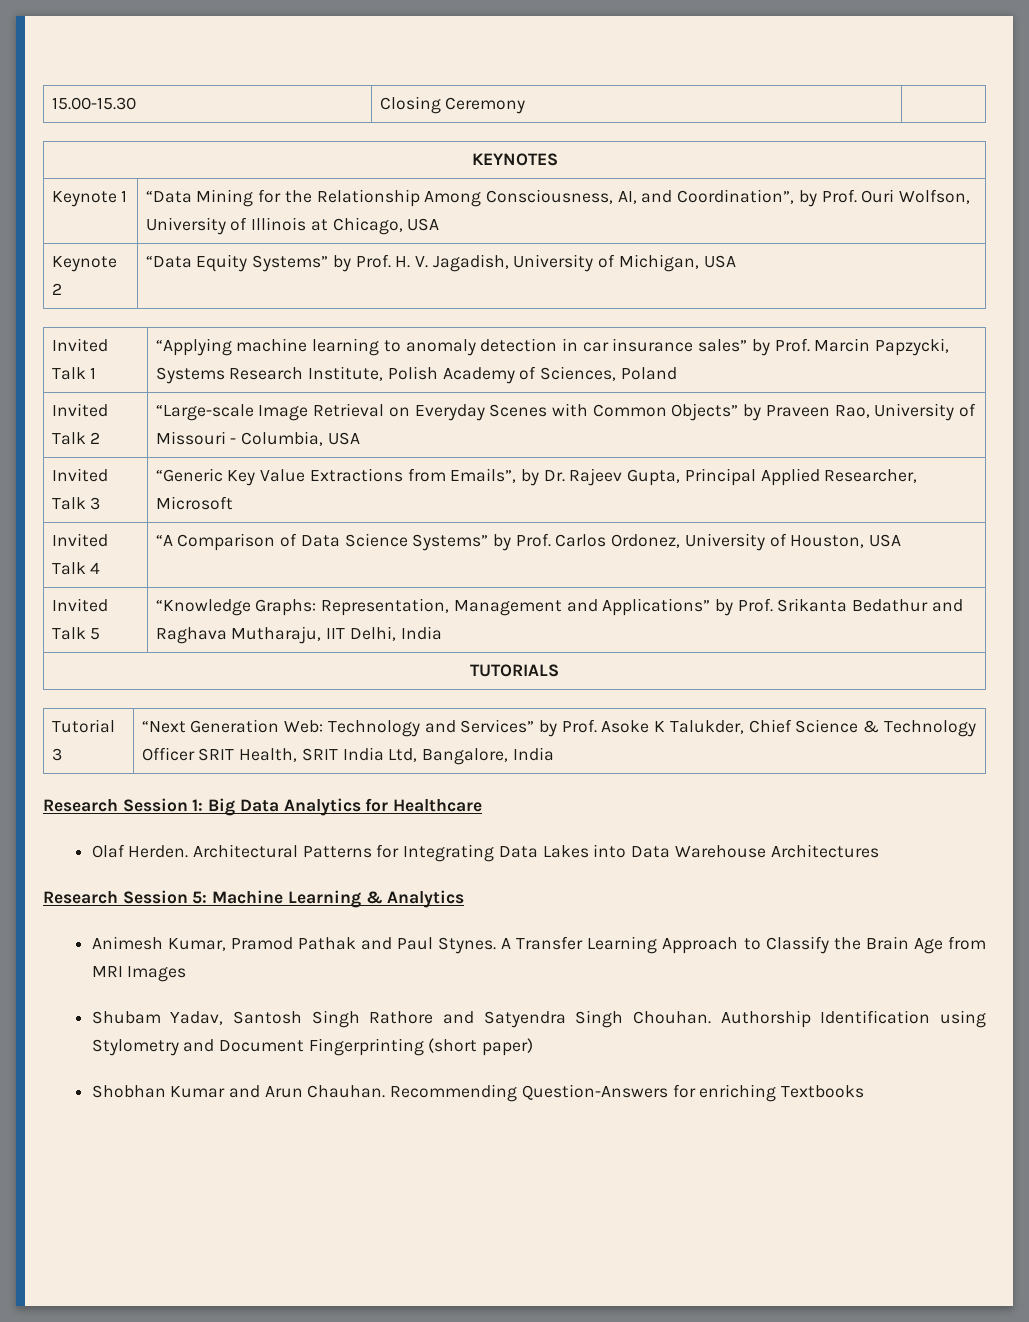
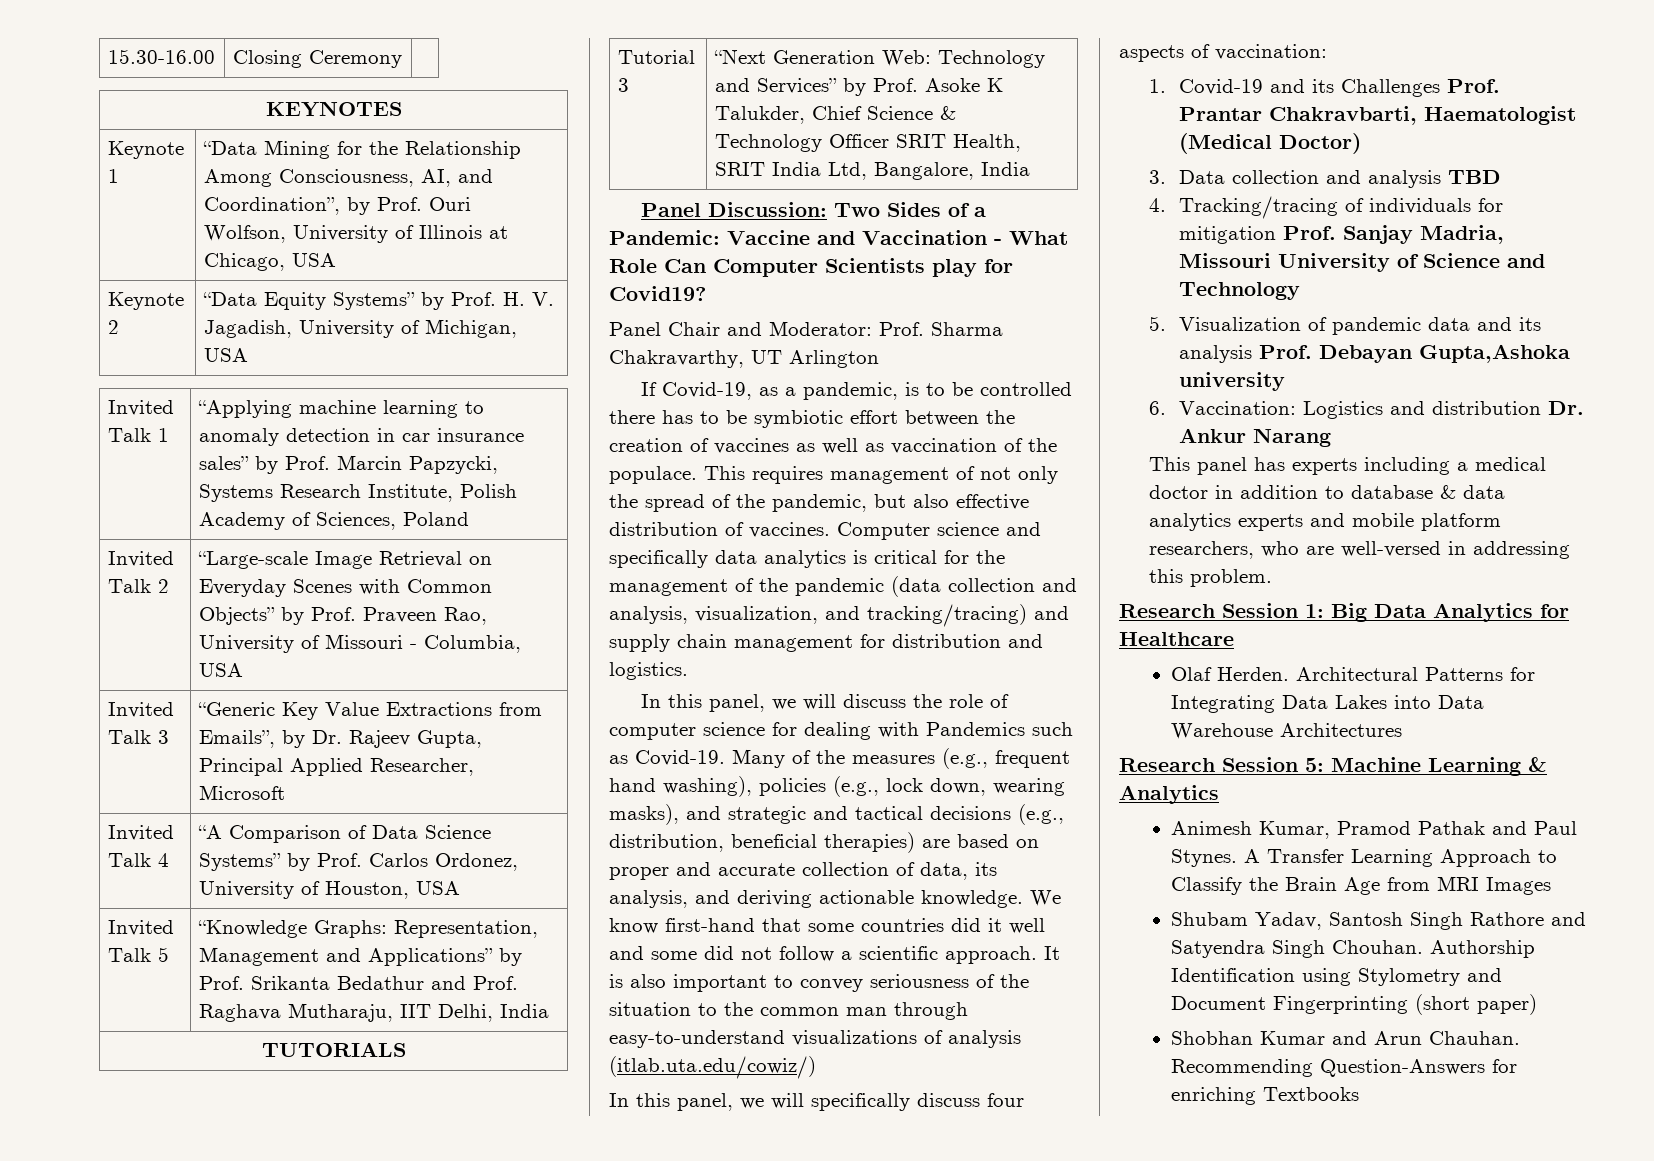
[51,97,136,110] 15.00-15.30 -> [107,49,215,64] 15.30-16.00
(762, 412) none -> [310,607,356,621] Prof.
(963, 605) none -> [472,976,518,990] Prof.
(554, 754) none -> [641,202,987,217] [609,230,1068,245] [609,258,1013,277] [609,286,706,301] [609,321,1003,336] [609,350,879,368] [641,382,1073,400] [609,410,1015,428] [609,438,1057,454] [609,466,1058,484] [609,494,1029,512] [609,522,1041,540] [609,550,1005,568] [609,576,1077,597] [609,604,1069,627] [609,634,1043,652] [609,662,688,680] [641,694,1010,712] [609,722,1073,740] [609,748,1070,769] [609,776,1065,797] [609,804,1064,825] [609,832,1039,853] [609,862,997,880] [609,890,1061,908] [609,918,1045,934] [609,946,1060,964] [609,974,1029,992] [609,1002,968,1020] [609,1030,1021,1048] [609,1056,816,1079] [609,1093,1024,1111] [1119,44,1327,62] [1148,79,1500,97] [1178,106,1576,125] [1178,133,1361,154] [1148,170,1501,188] [1148,196,1503,219] [1178,225,1504,244] [1178,253,1545,272] [1178,282,1300,300] [1148,316,1541,335] [1178,344,1570,363] [1178,372,1285,391] [1148,401,1584,419] [1178,428,1331,447] [1148,457,1546,475] [1148,485,1505,499] [1148,513,1501,531] [1148,541,1570,559] [1148,569,1272,587] // Panel Discussion: Two Sides of a Pandemic: Vaccine and Vaccination - What Role Can Computer Scientists play for Covid19? // Panel Chair and Moderator: Prof. Sharma Chakravarthy, UT Arlington // If Covid-19, as a pandemic, is to be controlled there has to be symbiotic effort between the creation of vaccines as well as vaccination of the populace. This requires management of not only the spread of the pandemic, but also effective distribution of vaccines. Computer science and specifically data analytics is critical for the management of the pandemic (data collection and analysis, visualization, and tracking/tracing) and supply chain management for distribution and logistics. // In this panel, we will discuss the role of computer science for dealing with Pandemics such as Covid-19. Many of the measures (e.g., frequent hand washing), policies (e.g., lock down, wearing masks), and strategic and tactical decisions (e.g., distribution, beneficial therapies) are based on proper and accurate collection of data, its analysis, and deriving actionable knowledge. We know first-hand that some countries did it well and some did not follow a scientific approach. It is also important to convey seriousness of the situation to the common man through easy-to-understand visualizations of analysis (itlab.uta.edu/cowiz/) // In this panel, we will specifically discuss four aspects of vaccination: // 1. Covid-19 and its Challenges Prof. Prantar Chakravbarti, Haematologist (Medical Doctor) // 3. Data collection and analysis TBD // 4. Tracking/tracing of individuals for mitigation Prof. Sanjay Madria, Missouri University of Science and Technology // 5. Visualization of pandemic data and its analysis Prof. Debayan Gupta,Ashoka university // 6. Vaccination: Logistics and distribution Dr. Ankur Narang // This panel has experts including a medical doctor in addition to database & data analytics experts and mobile platform researchers, who are well-versed in addressing this problem.

